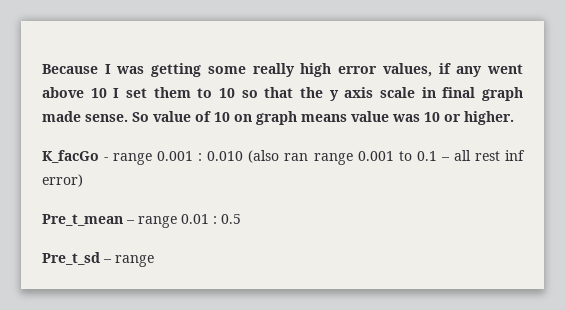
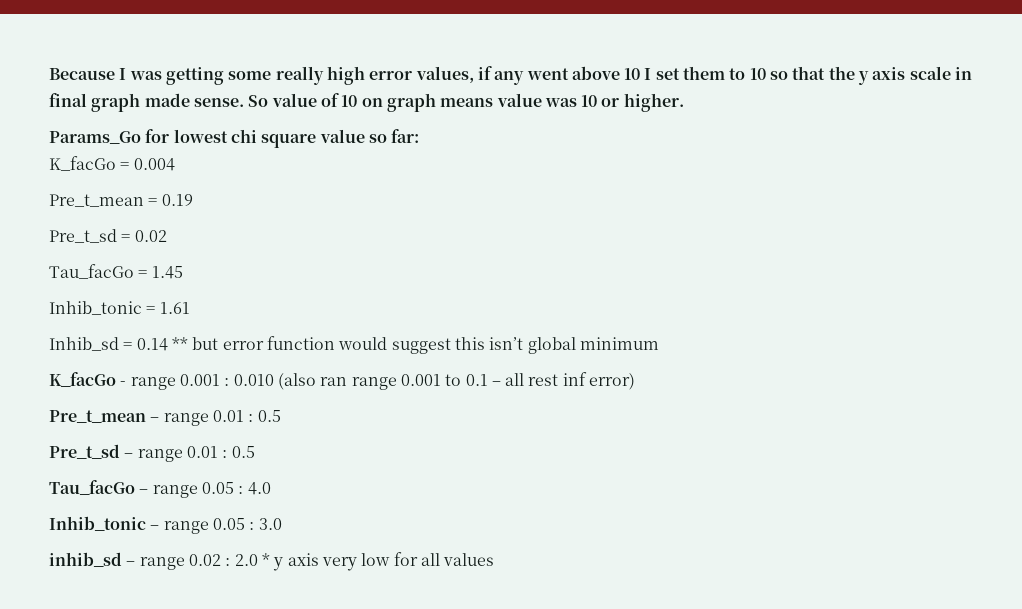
(514, 118) none -> [49,129,420,148] [49,156,175,171] [49,194,193,207] [49,229,167,243] [49,264,183,279] [49,301,190,315] [49,336,659,354] // Params_Go for lowest chi square value so far: // K_facGo = 0.004 // Pre_t_mean = 0.19 // Pre_t_sd = 0.02 // Tau_facGo = 1.45 // Inhib_tonic = 1.61 // Inhib_sd = 0.14 ** but error function would suggest this isn’t global minimum
(154, 261) none -> [186,446,255,458] [49,480,271,498] [49,516,282,534] [49,552,495,571] 0.01 : 0.5 // Tau_facGo – range 0.05 : 4.0 // Inhib_tonic – range 0.05 : 3.0 // inhib_sd – range 0.02 : 2.0 * y axis very low for all values

